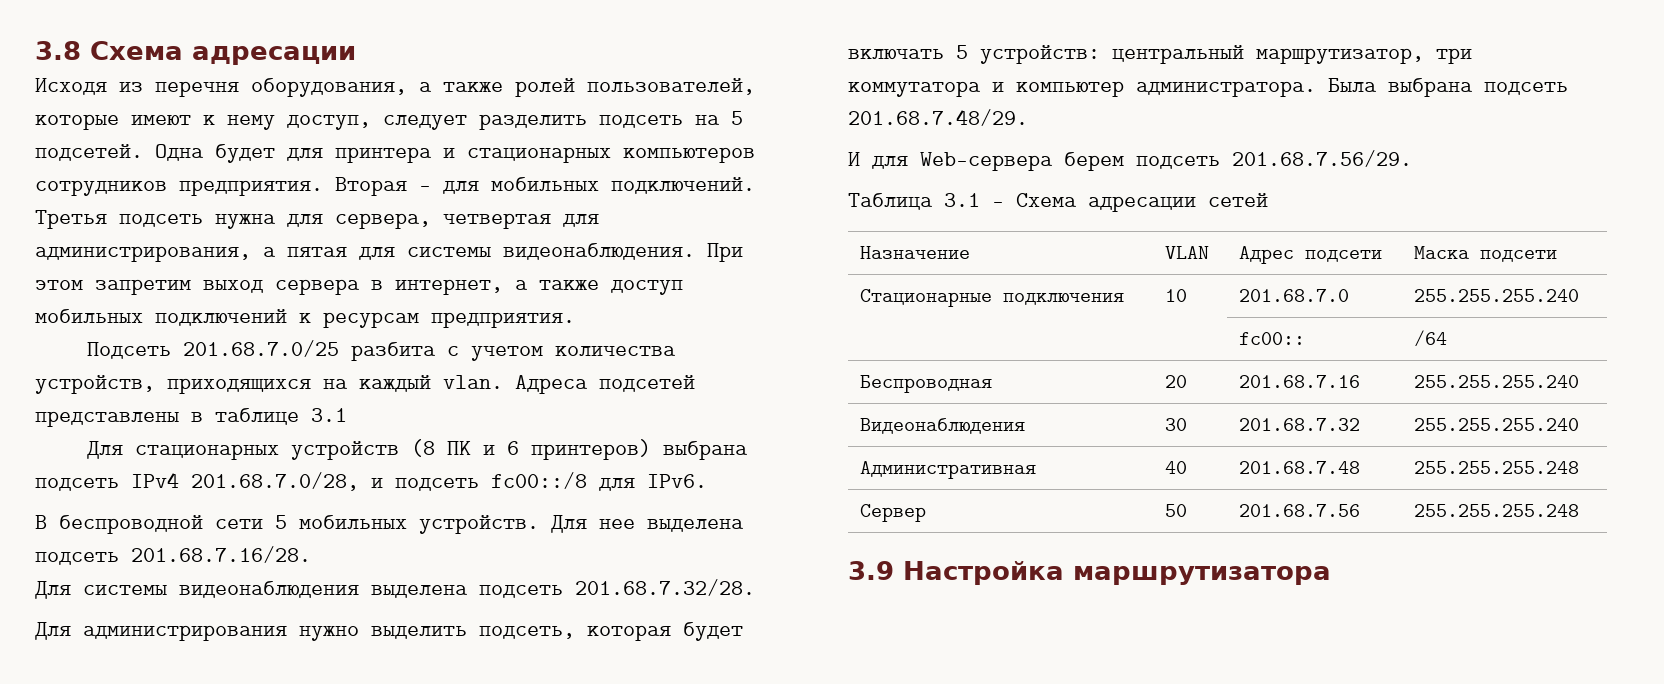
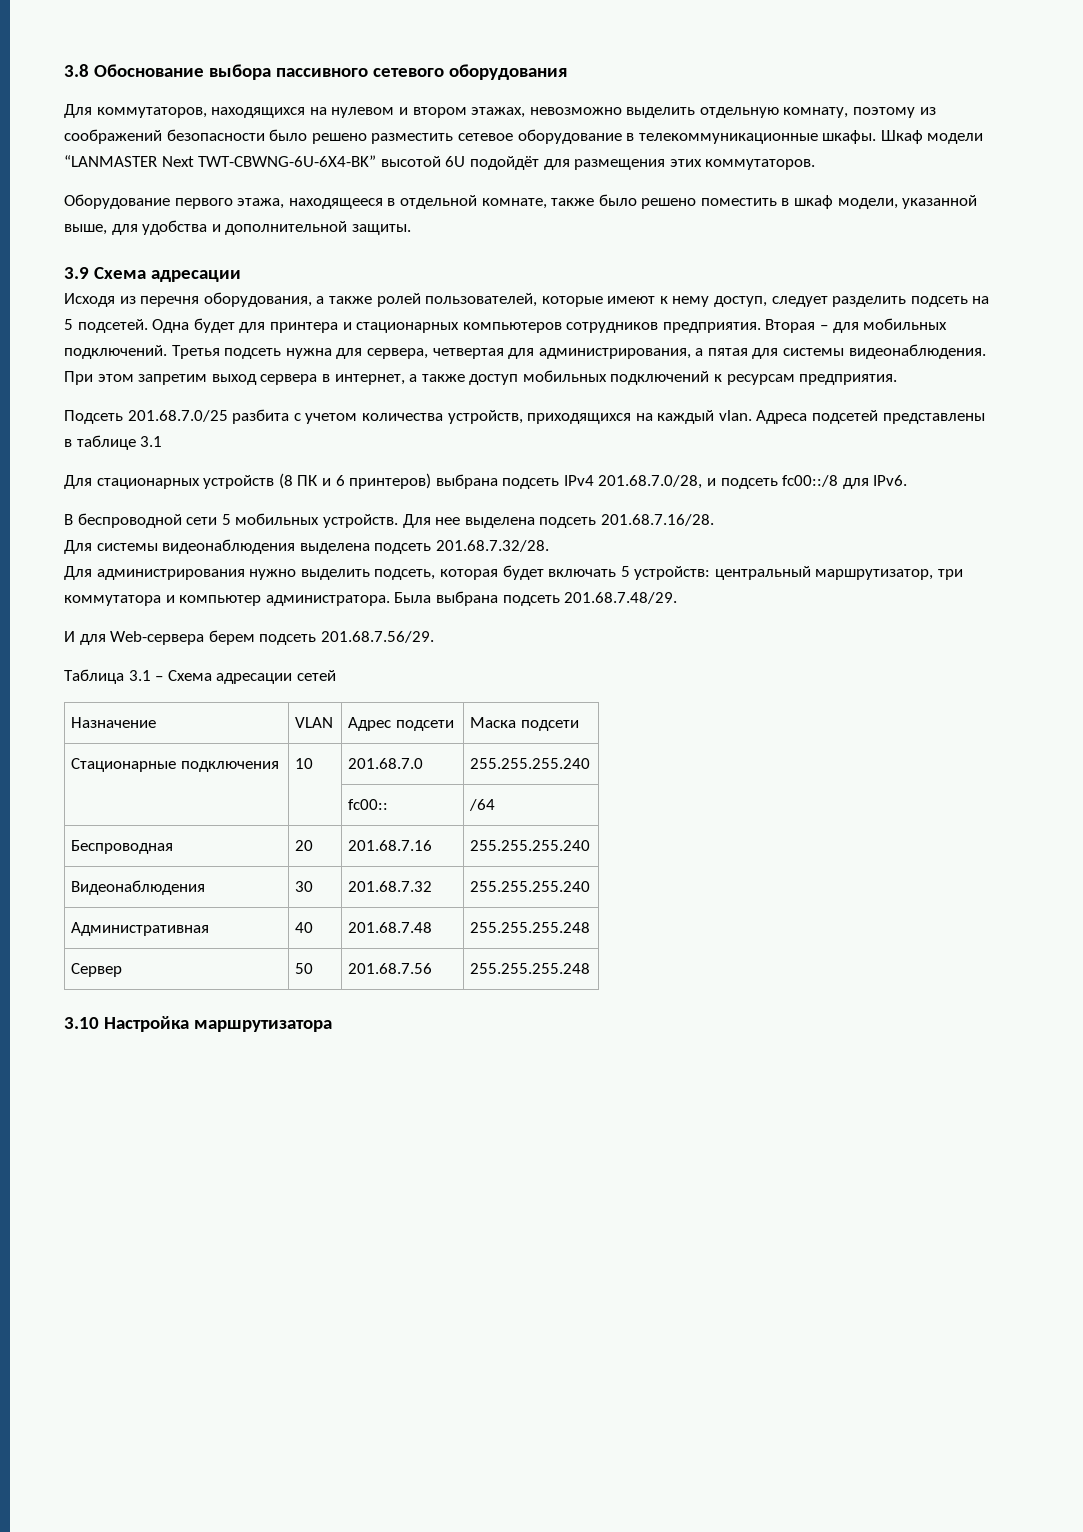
(81, 50) none -> [93,64,567,80] [64,104,936,118] [64,129,984,144] [64,155,816,170] [64,194,978,209] [64,220,411,235] [64,267,89,279] Обоснование выбора пассивного сетевого оборудования // Для коммутаторов, находящихся на нулевом и втором этажах, невозможно выделить отдельную комнату, поэтому из соображений безопасности было решено разместить сетевое оборудование в телекоммуникационные шкафы. Шкаф модели “LANMASTER Next TWT-CBWNG-6U-6X4-BK” высотой 6U подойдёт для размещения этих коммутаторов. // Оборудование первого этажа, находящееся в отдельной комнате, также было решено поместить в шкаф модели, указанной выше, для удобства и дополнительной защиты. // 3.9
[848,561,894,580] 3.9 -> [64,1017,99,1029] 3.10

